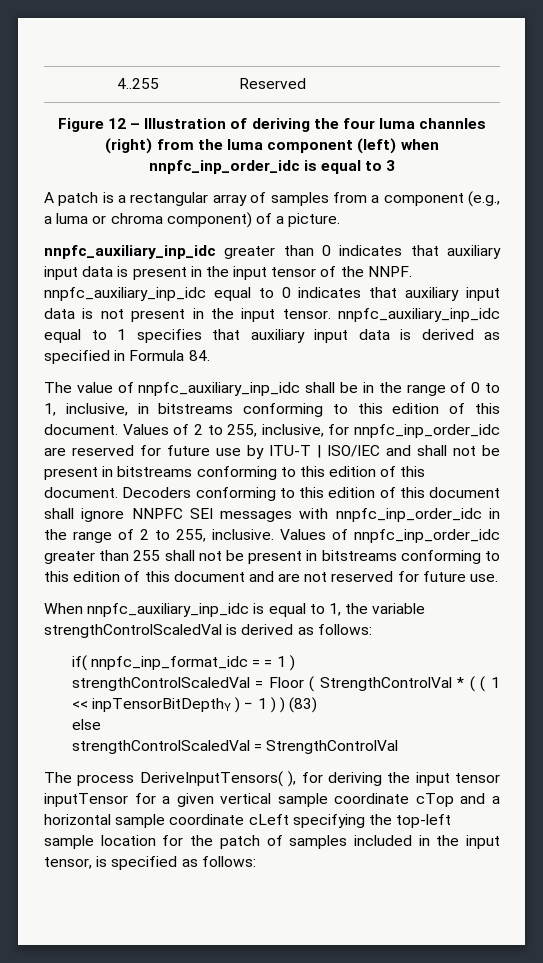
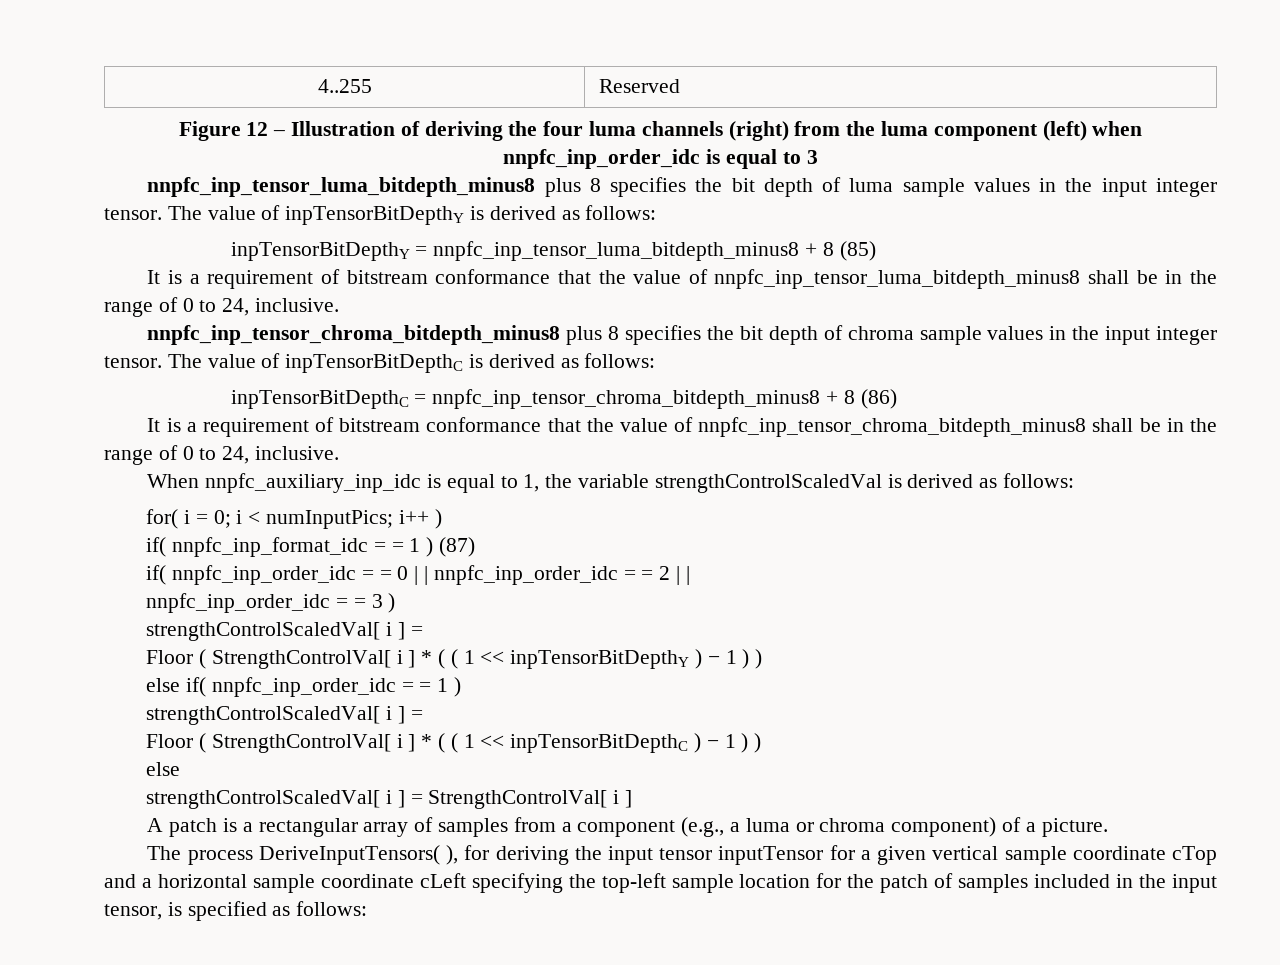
[419,118,487,129] channles -> [641,121,723,136] channels
(396, 165) none -> [147,177,1217,197] [104,205,657,225] [230,241,876,261] [147,269,1218,289] [104,297,340,317] [147,325,1218,345] [104,353,656,373] [230,389,897,409] [147,417,1217,437] [104,445,340,465] [147,473,1075,493] [146,509,442,529] [146,537,476,557] [146,565,690,585] [146,593,396,613] [146,622,423,641] [146,649,763,669] [146,677,462,697] [146,706,423,725] [146,733,762,753] [146,762,181,776] [146,790,633,809] // nnpfc_inp_tensor_luma_bitdepth_minus8 plus 8 specifies the bit depth of luma sample values in the input integer tensor. The value of inpTensorBitDepthY is derived as follows: // inpTensorBitDepthY = nnpfc_inp_tensor_luma_bitdepth_minus8 + 8 (85) // It is a requirement of bitstream conformance that the value of nnpfc_inp_tensor_luma_bitdepth_minus8 shall be in the range of 0 to 24, inclusive. // nnpfc_inp_tensor_chroma_bitdepth_minus8 plus 8 specifies the bit depth of chroma sample values in the input integer tensor. The value of inpTensorBitDepthC is derived as follows: // inpTensorBitDepthC = nnpfc_inp_tensor_chroma_bitdepth_minus8 + 8 (86) // It is a requirement of bitstream conformance that the value of nnpfc_inp_tensor_chroma_bitdepth_minus8 shall be in the range of 0 to 24, inclusive. // When nnpfc_auxiliary_inp_idc is equal to 1, the variable strengthControlScaledVal is derived as follows: // for( i = 0; i < numInputPics; i++ ) // if( nnpfc_inp_format_idc = = 1 ) (87) // if( nnpfc_inp_order_idc = = 0 | | nnpfc_inp_order_idc = = 2 | | // nnpfc_inp_order_idc = = 3 ) // strengthControlScaledVal[ i ] = // Floor ( StrengthControlVal[ i ] * ( ( 1 << inpTensorBitDepthY ) − 1 ) ) // else if( nnpfc_inp_order_idc = = 1 ) // strengthControlScaledVal[ i ] = // Floor ( StrengthControlVal[ i ] * ( ( 1 << inpTensorBitDepthC ) − 1 ) ) // else // strengthControlScaledVal[ i ] = StrengthControlVal[ i ]
[44,245,501,259] [44,266,412,280] [44,287,500,301] [44,308,500,322] [44,329,500,343] [44,350,210,364] [44,382,500,396] [44,403,500,417] [44,424,500,438] [44,445,500,459] [44,466,426,480] [44,487,500,501] [44,508,500,522] [44,529,500,543] [44,550,500,564] [44,571,499,582] [44,603,426,617] [44,624,372,638] [71,655,295,671] [71,676,500,692] [71,697,318,713] [71,719,101,730] [71,740,399,754] // nnpfc_auxiliary_inp_idc greater than 0 indicates that auxiliary input data is present in the input tensor of the NNPF. nnpfc_auxiliary_inp_idc equal to 0 indicates that auxiliary input data is not present in the input tensor. nnpfc_auxiliary_inp_idc equal to 1 specifies that auxiliary input data is derived as specified in Formula 84. // The value of nnpfc_auxiliary_inp_idc shall be in the range of 0 to 1, inclusive, in bitstreams conforming to this edition of this document. Values of 2 to 255, inclusive, for nnpfc_inp_order_idc are reserved for future use by ITU-T | ISO/IEC and shall not be present in bitstreams conforming to this edition of this document. Decoders conforming to this edition of this document shall ignore NNPFC SEI messages with nnpfc_inp_order_idc in the range of 2 to 255, inclusive. Values of nnpfc_inp_order_idc greater than 255 shall not be present in bitstreams conforming to this edition of this document and are not reserved for future use. // When nnpfc_auxiliary_inp_idc is equal to 1, the variable strengthControlScaledVal is derived as follows: // if( nnpfc_inp_format_idc = = 1 ) // strengthControlScaledVal = Floor ( StrengthControlVal * ( ( 1 << inpTensorBitDepthY ) − 1 ) ) (83) // else // strengthControlScaledVal = StrengthControlVal -> (1108, 827) none

